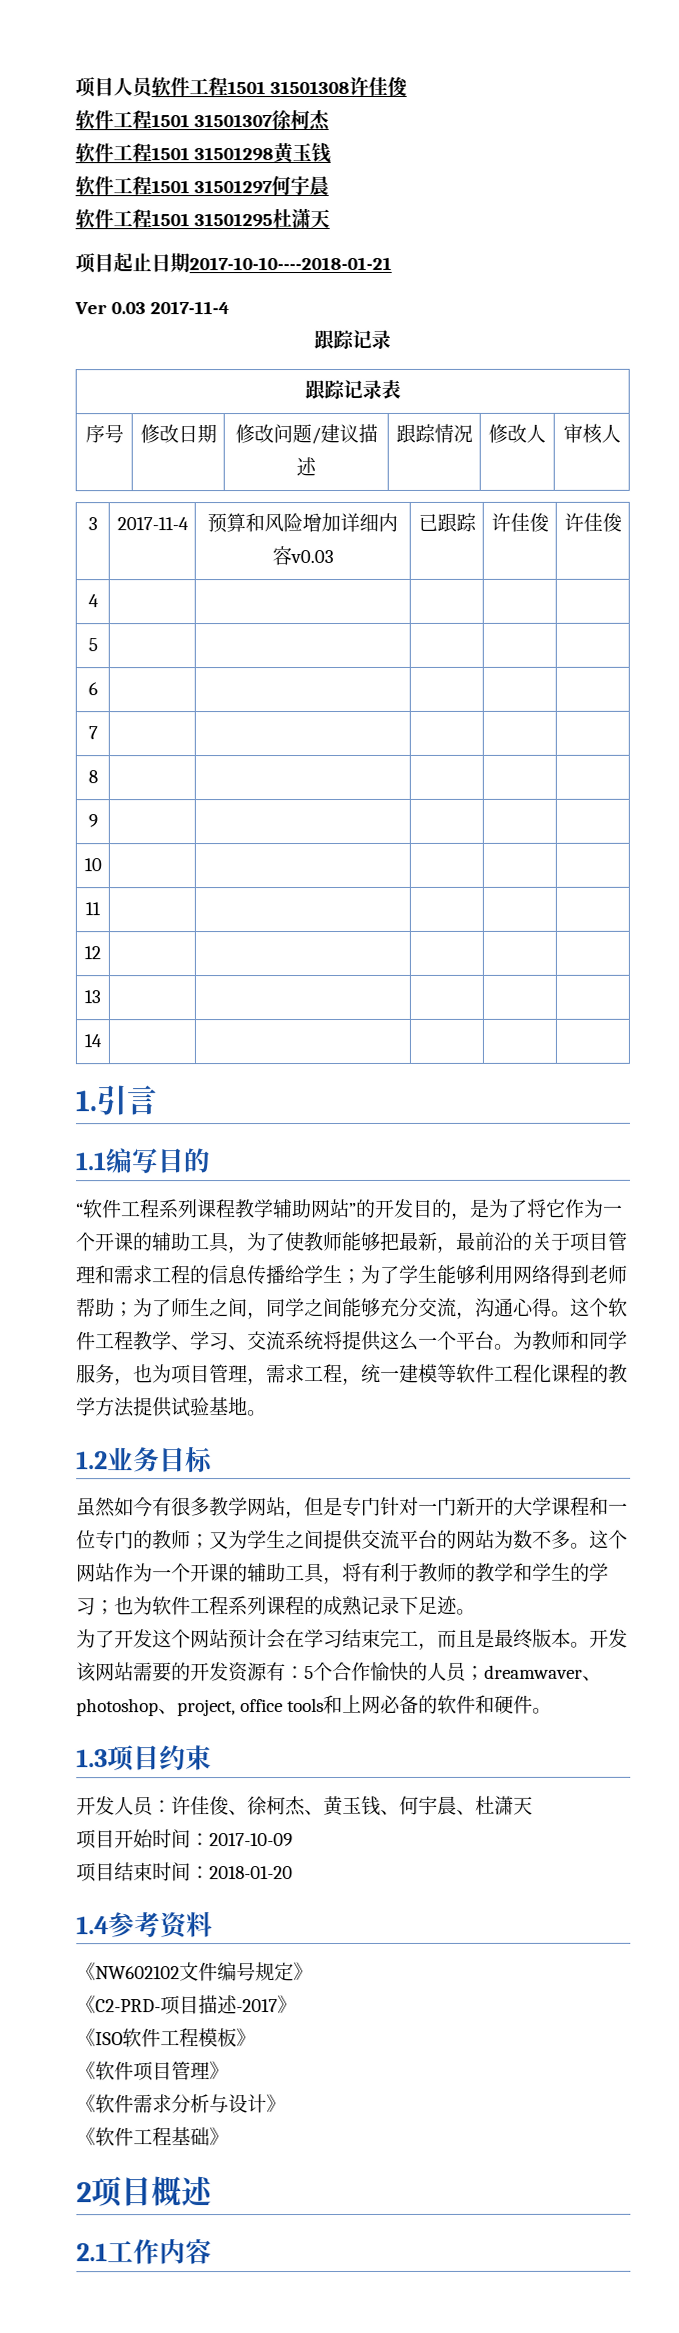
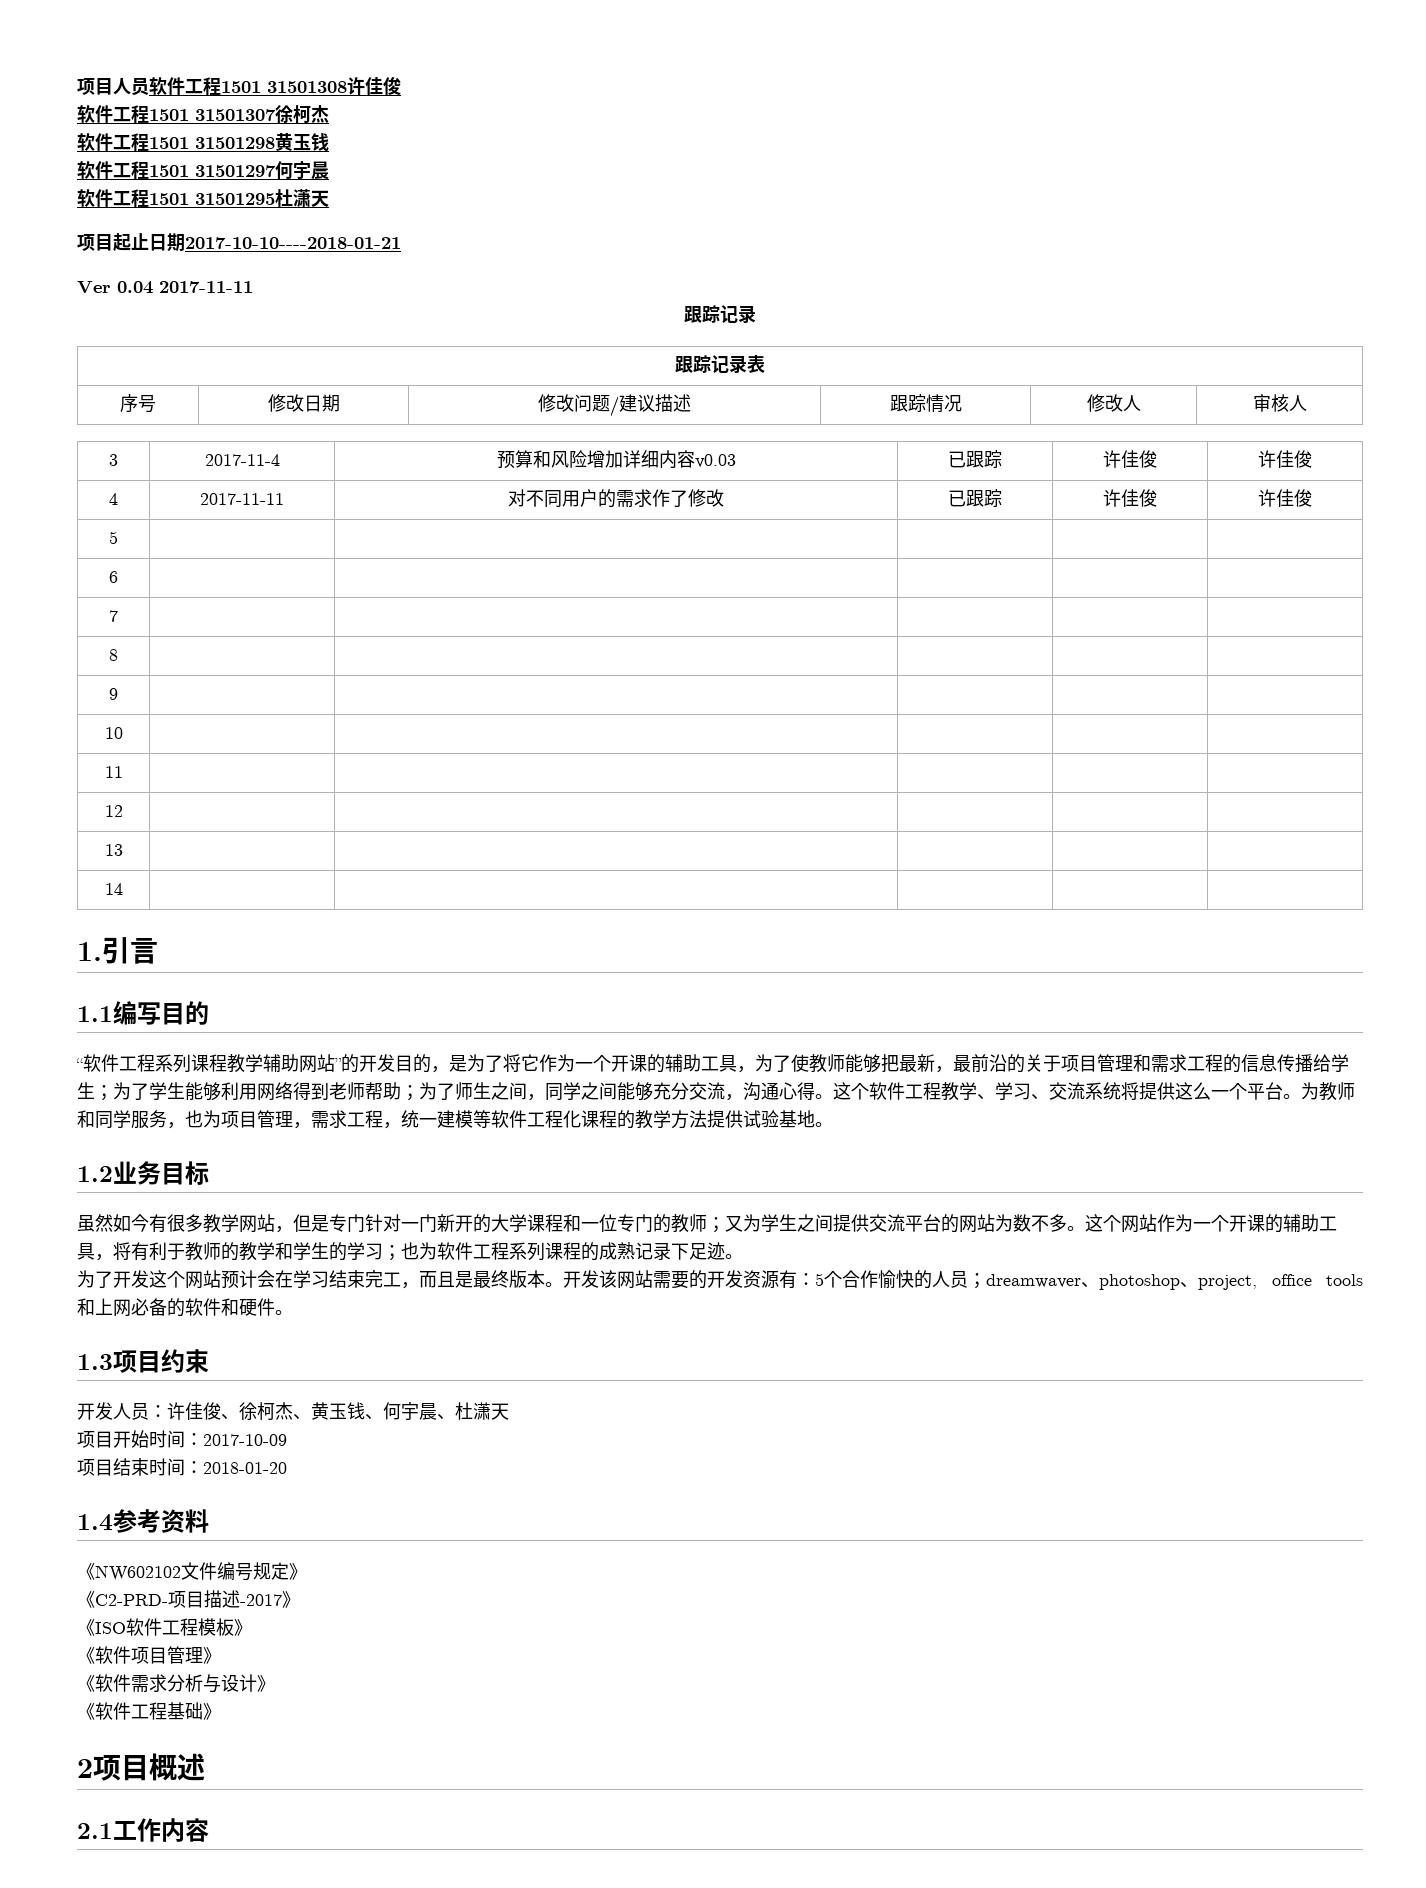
[111,301,231,315] 0.03 2017-11-4 -> [117,281,253,294] 0.04 2017-11-11
(99, 601) | | | | -> [200,493,284,505] [508,489,724,508] [948,489,1002,507] [1103,489,1157,507] [1258,489,1312,507] 2017-11-11 | 对不同用户的需求作了修改 | 已跟踪 | 许佳俊 | 许佳俊

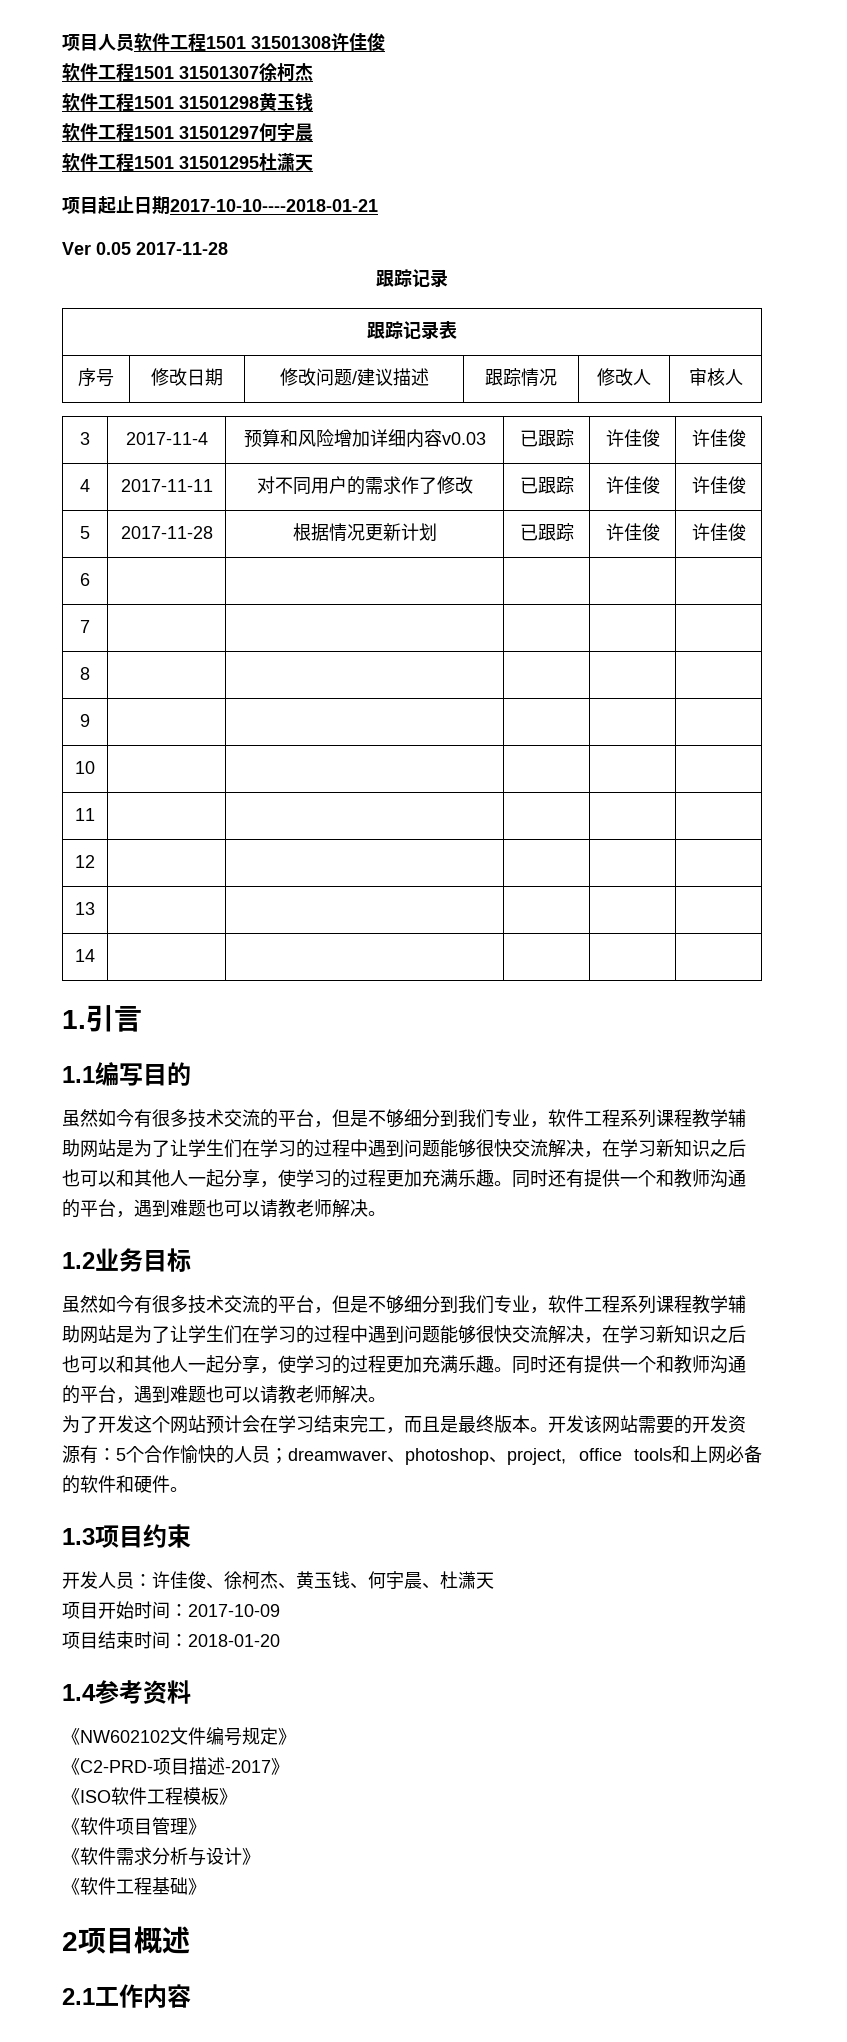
[117,281,253,294] 0.04 2017-11-11 -> [96,242,228,255] 0.05 2017-11-28
(118, 537) | | | | -> [120,526,213,539] [292,523,437,542] [519,523,574,541] [605,523,660,541] [691,523,746,541] 2017-11-28 | 根据情况更新计划 | 已跟踪 | 许佳俊 | 许佳俊
[76,1054,1349,1073] [77,1082,1355,1101] [77,1110,815,1129] “软件工程系列课程教学辅助网站”的开发目的，是为了将它作为一个开课的辅助工具，为了使教师能够把最新，最前沿的关于项目管理和需求工程的信息传播给学生；为了学生能够利用网络得到老师帮助；为了师生之间，同学之间能够充分交流，沟通心得。这个软件工程教学、学习、交流系统将提供这么一个平台。为教师和同学服务，也为项目管理，需求工程，统一建模等软件工程化课程的教学方法提供试验基地 -> [62,1109,746,1128] [62,1139,746,1158] [62,1169,746,1188] [62,1199,368,1218] 虽然如今有很多技术交流的平台，但是不够细分到我们专业，软件工程系列课程教学辅助网站是为了让学生们在学习的过程中遇到问题能够很快交流解决，在学习新知识之后也可以和其他人一起分享，使学习的过程更加充满乐趣。同时还有提供一个和教师沟通的平台，遇到难题也可以请教老师解决
[203,1214,1337,1233] [77,1242,725,1261] 教学网站，但是专门针对一门新开的大学课程和一位专门的教师；又为学生之间提供交流平台的网站为数不多。这个网站作为一个开课的辅助工具，将有利于教师的教学和学生的学习；也为软件工程系列课程的成熟记录下足迹 -> [188,1295,746,1314] [62,1325,746,1344] [62,1355,746,1374] [62,1385,368,1404] 技术交流的平台，但是不够细分到我们专业，软件工程系列课程教学辅助网站是为了让学生们在学习的过程中遇到问题能够很快交流解决，在学习新知识之后也可以和其他人一起分享，使学习的过程更加充满乐趣。同时还有提供一个和教师沟通的平台，遇到难题也可以请教老师解决

